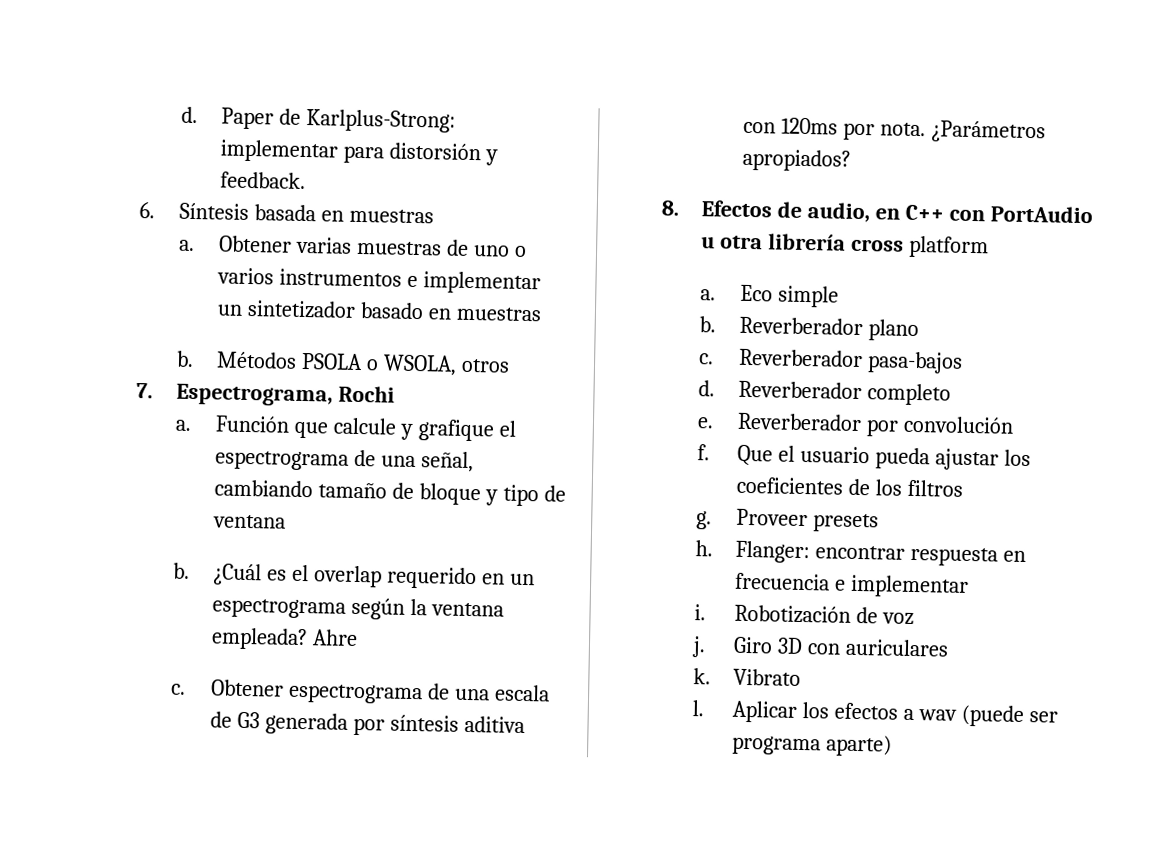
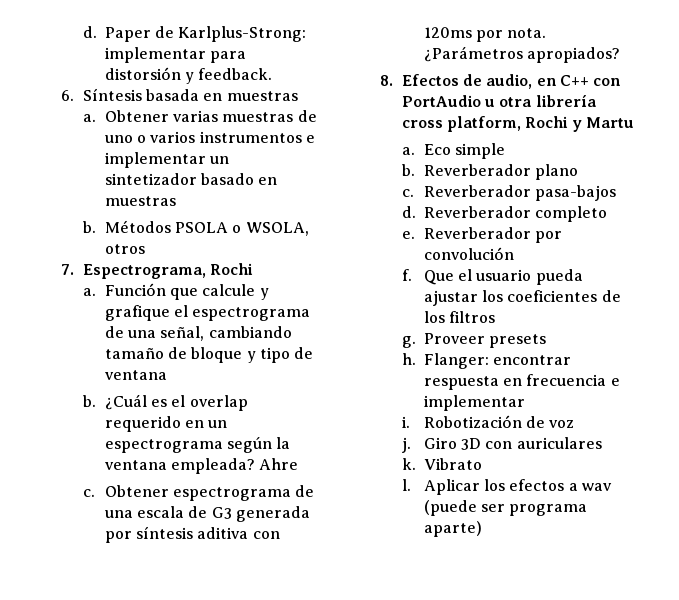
[909,235,990,259] platform -> [447,116,635,132] platform, Rochi y Martu

